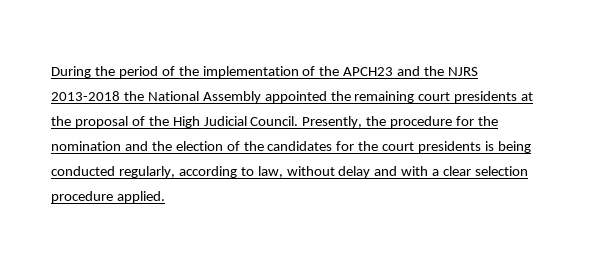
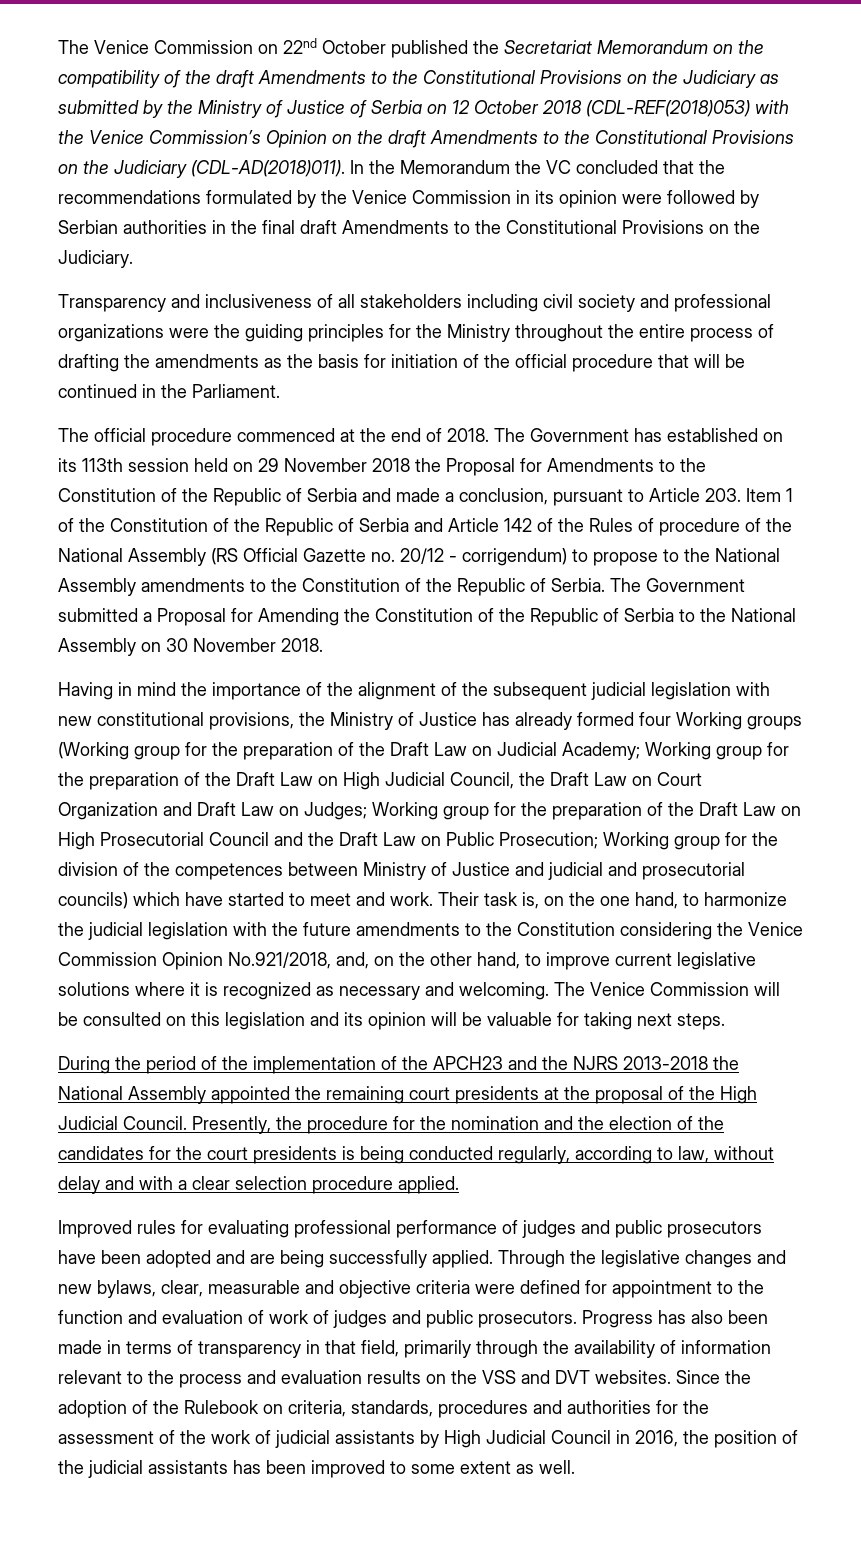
(51, 72) none -> [58,38,764,58] [58,70,779,88] [58,100,789,118] [58,130,794,148] [58,160,725,178] [58,190,759,208] [58,220,760,234] [58,250,133,268] [58,294,771,312] [58,324,774,342] [58,354,745,372] [58,384,280,398] [58,428,783,446] [58,458,706,476] [58,488,793,506] [58,518,792,536] [58,548,780,566] [58,578,745,596] [58,608,796,626] [58,638,323,656] [58,682,770,700] [58,712,802,730] [58,742,789,760] [58,772,702,790] [58,802,801,820] [58,832,778,850] [58,862,745,880] [58,892,787,909] [58,922,803,940] [58,952,756,970] [58,982,780,1000] [58,1012,725,1030] The Venice Commission on 22nd October published the Secretariat Memorandum on the compatibility of the draft Amendments to the Constitutional Provisions on the Judiciary as submitted by the Ministry of Justice of Serbia on 12 October 2018 (CDL-REF(2018)053) with the Venice Commission’s Opinion on the draft Amendments to the Constitutional Provisions on the Judiciary (CDL-AD(2018)011). In the Memorandum the VC concluded that the recommendations formulated by the Venice Commission in its opinion were followed by Serbian authorities in the final draft Amendments to the Constitutional Provisions on the Judiciary. // Transparency and inclusiveness of all stakeholders including civil society and professional organizations were the guiding principles for the Ministry throughout the entire process of drafting the amendments as the basis for initiation of the official procedure that will be continued in the Parliament. // The official procedure commenced at the end of 2018. The Government has established on its 113th session held on 29 November 2018 the Proposal for Amendments to the Constitution of the Republic of Serbia and made a conclusion, pursuant to Article 203. Item 1 of the Constitution of the Republic of Serbia and Article 142 of the Rules of procedure of the National Assembly (RS Official Gazette no. 20/12 - corrigendum) to propose to the National Assembly amendments to the Constitution of the Republic of Serbia. The Government submitted a Proposal for Amending the Constitution of the Republic of Serbia to the National Assembly on 30 November 2018. // Having in mind the importance of the alignment of the subsequent judicial legislation with new constitutional provisions, the Ministry of Justice has already formed four Working groups (Working group for the preparation of the Draft Law on Judicial Academy; Working group for the preparation of the Draft Law on High Judicial Council, the Draft Law on Court Organization and Draft Law on Judges; Working group for the preparation of the Draft Law on High Prosecutorial Council and the Draft Law on Public Prosecution; Working group for the division of the competences between Ministry of Justice and judicial and prosecutorial councils) which have started to meet and work. Their task is, on the one hand, to harmonize the judicial legislation with the future amendments to the Constitution considering the Venice Commission Opinion No.921/2018, and, on the other hand, to improve current legislative solutions where it is recognized as necessary and welcoming. The Venice Commission will be consulted on this legislation and its opinion will be valuable for taking next steps. //
(165, 197) none -> [58,1220,762,1238] [58,1250,786,1268] [58,1280,764,1298] [58,1310,768,1328] [58,1340,771,1358] [58,1370,751,1388] [58,1400,709,1418] [58,1430,798,1448] [58,1460,575,1478] // Improved rules for evaluating professional performance of judges and public prosecutors have been adopted and are being successfully applied. Through the legislative changes and new bylaws, clear, measurable and objective criteria were defined for appointment to the function and evaluation of work of judges and public prosecutors. Progress has also been made in terms of transparency in that field, primarily through the availability of information relevant to the process and evaluation results on the VSS and DVT websites. Since the adoption of the Rulebook on criteria, standards, procedures and authorities for the assessment of the work of judicial assistants by High Judicial Council in 2016, the position of the judicial assistants has been improved to some extent as well.

